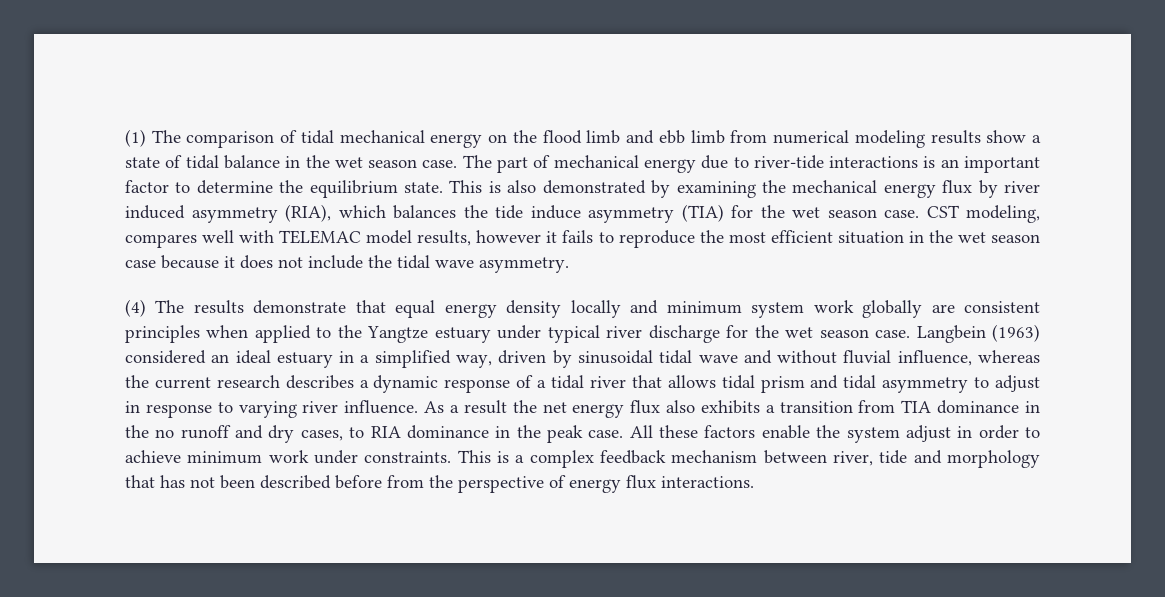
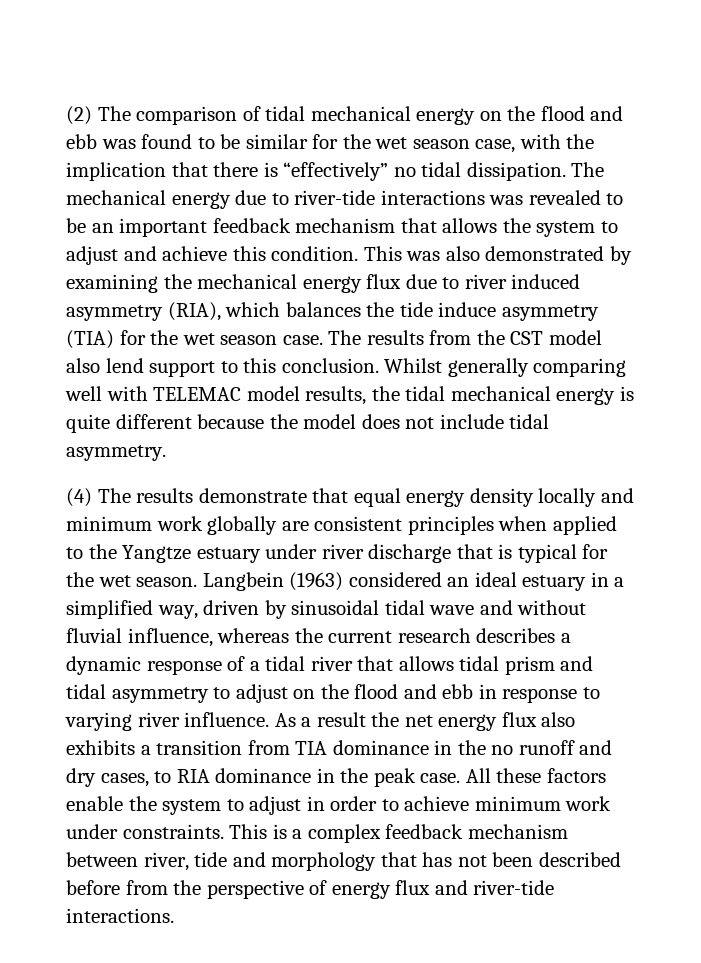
[125,129,146,147] (1) -> [66,106,92,125] (2)
[586,130,1041,148] [125,155,551,173] limb and ebb limb from numerical modeling results show a state of tidal balance in the wet season case. The part of -> [590,106,624,121] [66,134,595,153] [66,162,605,181] and ebb was found to be similar for the wet season case, with the implication that there is “effectively” no tidal dissipation. The
[923,156,1040,173] [125,180,501,198] is an important factor to determine the equilibrium state. This is -> [489,190,624,205] [66,218,618,237] [66,246,441,265] was revealed to be an important feedback mechanism that allows the system to adjust and achieve this condition. This was
[978,180,998,198] by -> [405,274,460,289] due to
[926,205,1040,223] [125,234,197,248] CST modeling, compares -> [328,330,602,345] [66,358,627,377] The results from the CST model also lend support to this conclusion. Whilst generally comparing
[476,230,1040,248] [125,255,474,269] however it fails to reproduce the most efficient situation in the wet season case because it does not include the tidal wave -> [371,386,634,405] [66,414,550,433] the tidal mechanical energy is quite different because the model does not include tidal
[751,302,805,318] system -> (152, 523) none
[547,325,600,343] typical -> (318, 551) none
[726,325,911,338] for the wet season case. -> [456,544,609,563] [66,572,198,587] that is typical for the wet season.
(1041, 383) none -> [293,684,474,699] on the flood and ebb
(900, 435) none -> [226,799,244,811] to
(656, 482) none -> [434,880,555,895] and river-tide

